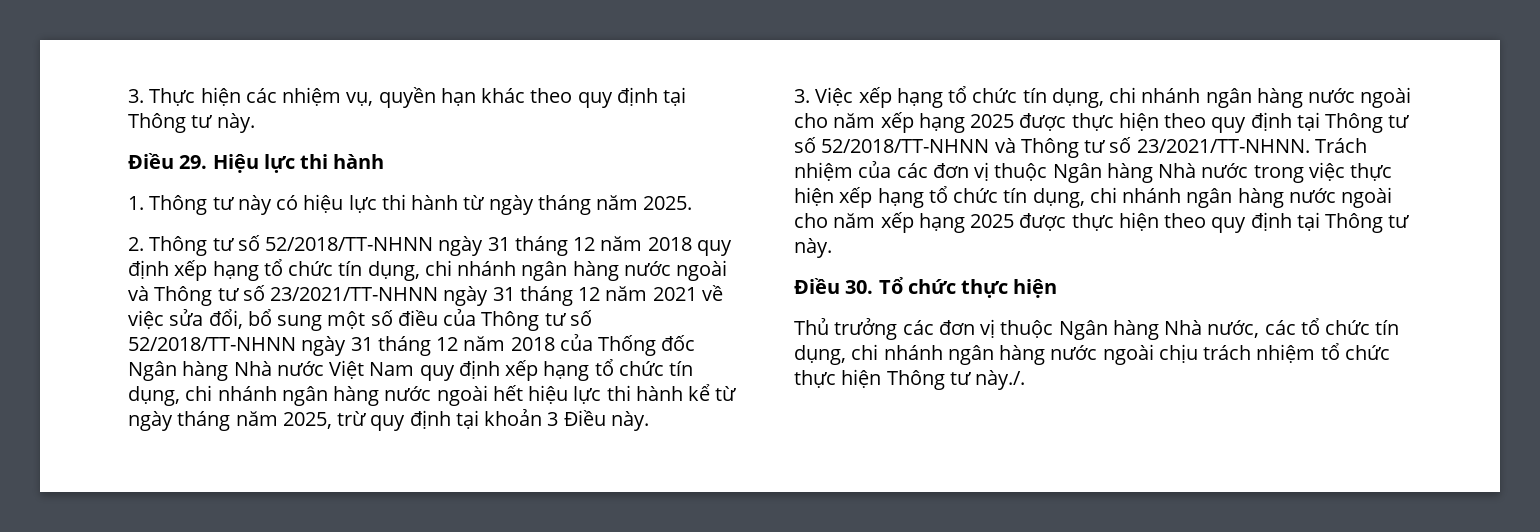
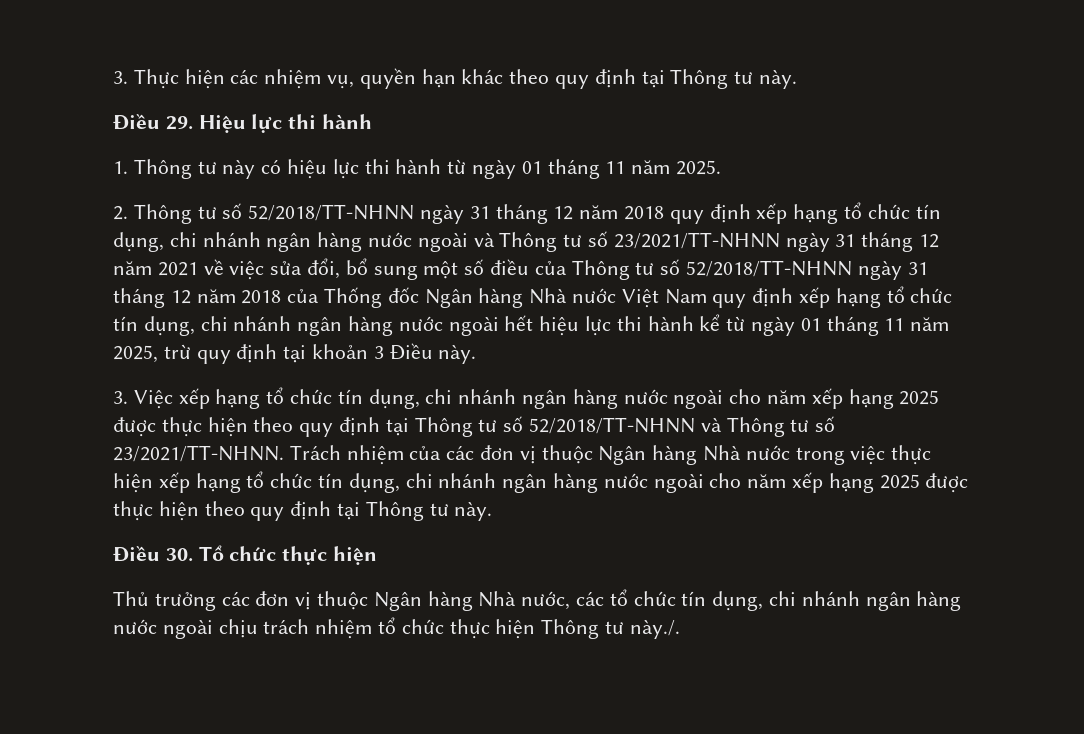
[537,195,591,215] tháng -> [521,159,626,179] 01 tháng 11
[177,411,231,431] tháng -> [800,316,905,336] 01 tháng 11

